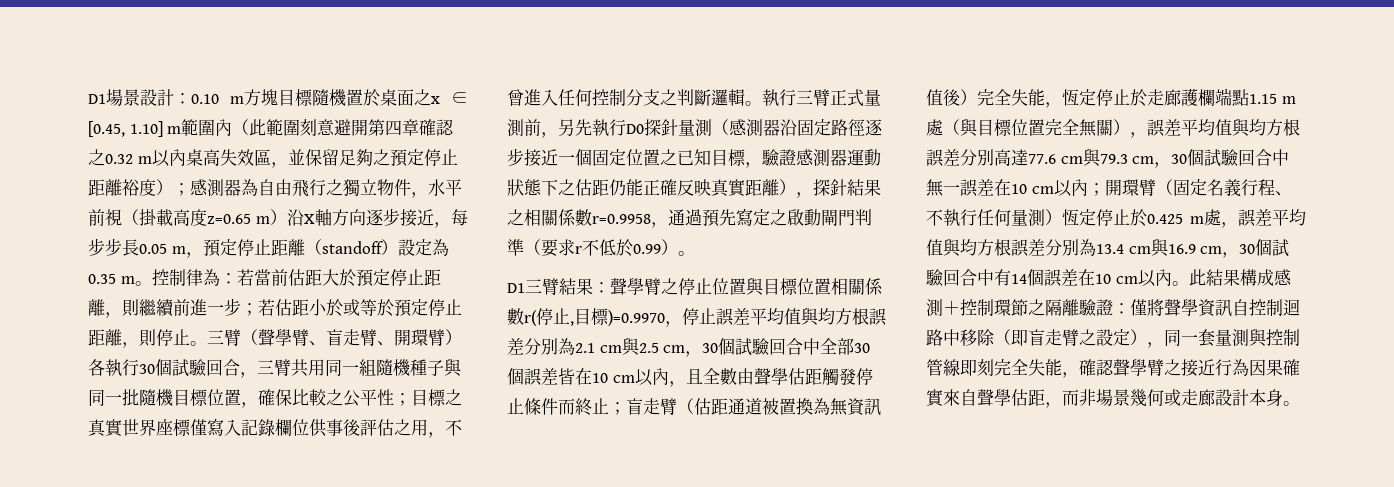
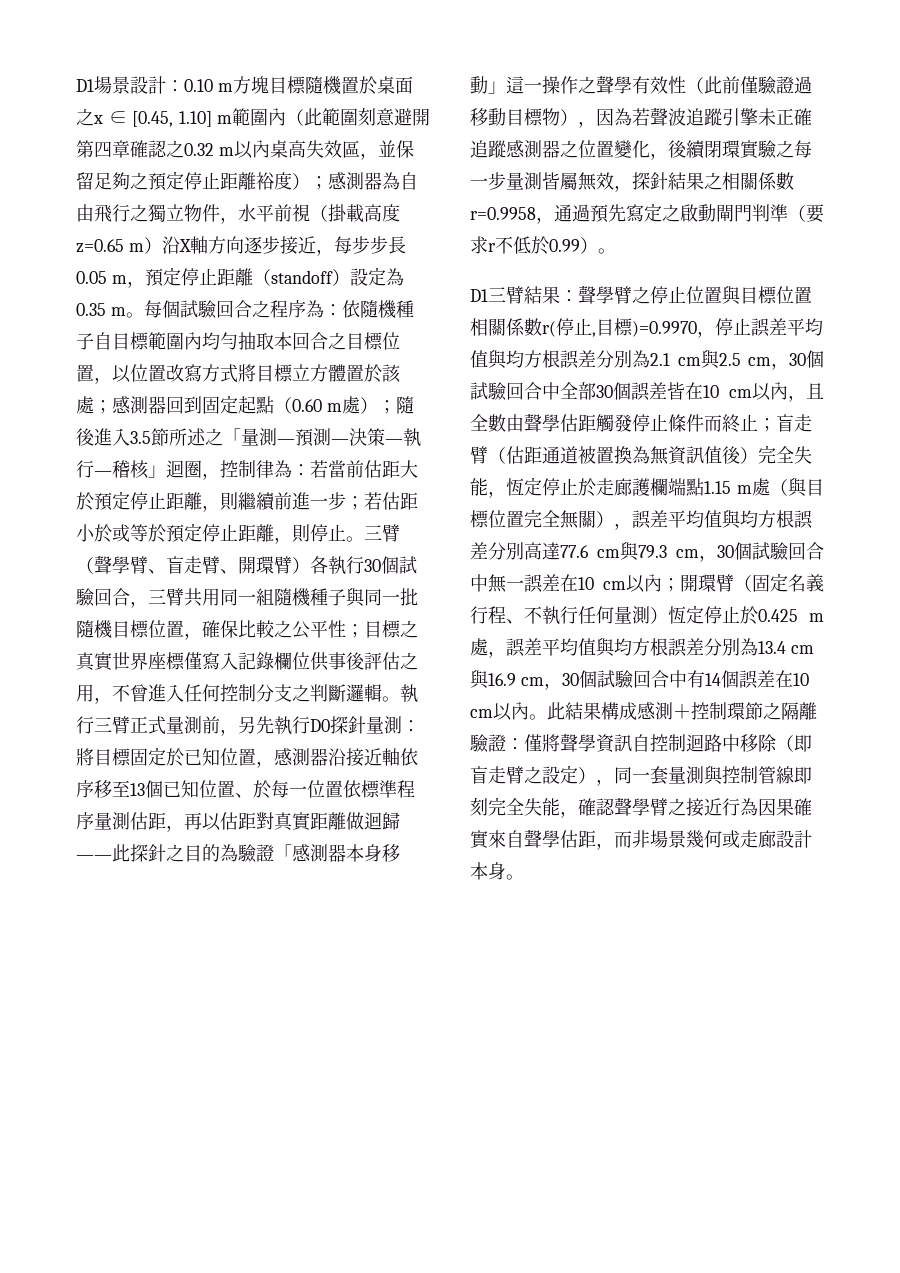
(152, 283) none -> [143,300,414,319] [76,332,400,350] [76,364,401,384] [76,395,414,414] [76,428,421,447] [76,460,220,480] 每個試驗回合之程序為：依隨機種子自目標範圍內均勻抽取本回合之目標位置，以位置改寫方式將目標立方體置於該處；感測器回到固定起點（0.60 m處）；隨後進入3.5節所述之「量測—預測—決策—執行—稽核」迴圈，
[712,119,883,137] [507,148,881,168] [507,179,796,197] （感測器沿固定路徑逐步接近一個固定位置之已知目標，驗證感測器運動狀態下之估距仍能正確反映真實距離） -> [402,720,420,732] [76,747,418,768] [76,780,415,799] [76,812,400,832] [76,844,400,863] [470,75,812,95] [470,107,812,128] [470,140,812,160] [470,172,614,191] ：將目標固定於已知位置，感測器沿接近軸依序移至13個已知位置、於每一位置依標準程序量測估距，再以估距對真實距離做迴歸——此探針之目的為驗證「感測器本身移動」這一操作之聲學有效性（此前僅驗證過移動目標物），因為若聲波追蹤引擎未正確追蹤感測器之位置變化，後續閉環實驗之每一步量測皆屬無效

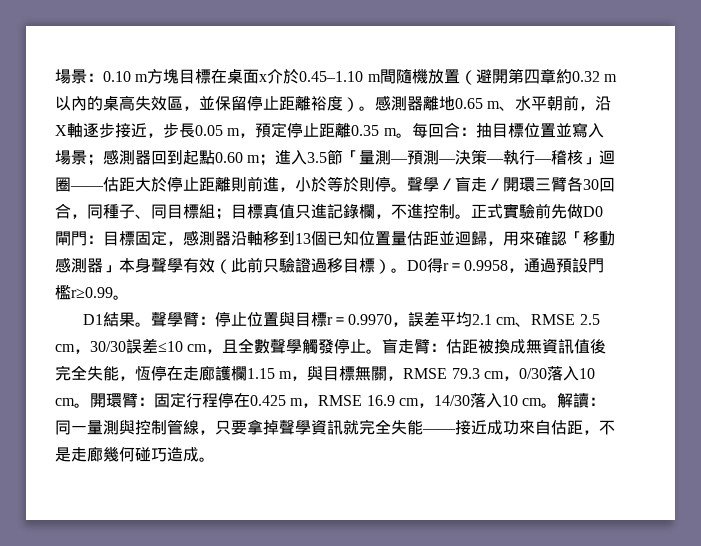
[76,76,166,94] D1場景設計 -> [55,69,87,84] 場景
[304,76,413,95] [76,107,395,127] 隨機置於桌面之x ∈ [0.45, 1.10] m範圍內（此範圍刻意 -> [211,68,476,85] 在桌面x介於0.45–1.10 m間隨機放置（
[130,140,184,158] 確認之 -> [555,69,572,84] 約
(270, 149) none -> [87,96,103,111] 的
[94,171,184,191] 足夠之預定 -> (247, 103) none
[310,172,418,190] [76,204,400,224] [76,237,162,254] ；感測器為自由飛行之獨立物件，水平前視（掛載高度z=0.65 m） -> [359,95,596,111] 。感測器離地0.65 m、水平朝前，
[207,236,244,254] 方向 -> (83, 130) none
[333,236,370,254] 每步 -> (163, 135) none
[252,267,404,286] [76,300,414,319] [76,332,400,350] [76,364,401,384] [76,395,414,414] [76,428,95,446] （standoff）設定為0.35 m。每個試驗回合之程序為：依隨機種子自目標範圍內均勻抽取本回合之目標位置，以位置改寫方式將目標立方體置於該處；感測器回到固定起點（0.60 m處）；隨後 -> [351,122,604,138] [55,149,276,166] 0.35 m。每回合：抽目標位置並寫入場景；感測器回到起點0.60 m；
[169,428,223,446] 所述之 -> (344, 157) none
[202,460,364,480] ，控制律為：若當前 -> [70,186,104,190] ——
[94,491,418,512] [76,523,400,544] [76,555,417,574] [75,587,418,608] [76,620,418,640] [76,652,418,671] [76,684,418,704] [76,716,420,736] [76,747,418,768] [76,780,415,799] [76,812,400,832] [76,844,400,863] [470,75,812,95] [470,107,812,128] [470,140,812,160] [470,172,794,192] [470,203,824,224] [470,236,616,255] [470,285,812,305] [470,318,823,338] [470,349,650,369] 預定停止距離，則繼續前進一步；若估距小於或等於預定停止距離，則停止。三臂（聲學臂、盲走臂、開環臂）各執行30個試驗回合，三臂共用同一組隨機種子與同一批隨機目標位置，確保比較之公平性；目標之真實世界座標僅寫入記錄欄位供事後評估之用，不曾進入任何控制分支之判斷邏輯。執行三臂正式量測前，另先執行D0探針量測：將目標固定於已知位置，感測器沿接近軸依序移至13個已知位置、於每一位置依標準程序量測估距，再以估距對真實距離做迴歸——此探針之目的為驗證「感測器本身移動」這一操作之聲學有效性（此前僅驗證過移動目標物），因為若聲波追蹤引擎未正確追蹤感測器之位置變化，後續閉環實驗之每一步量測皆屬無效，探針結果之相關係數r=0.9958，通過預先寫定之啟動閘門判準（要求r不低於0.99）。 // D1三臂結果：聲學臂之停止位置與目標位置相關係數r(停止,目標)=0.9970，停止誤差平均值與均方根誤差分別為 -> [167,176,615,192] [55,203,603,220] [55,230,615,246] [55,257,604,274] [55,285,129,300] [82,311,472,327] 停止距離則前進，小於等於則停。聲學／盲走／開環三臂各30回合，同種子、同目標組；目標真值只進記錄欄，不進控制。正式實驗前先做D0閘門：目標固定，感測器沿軸移到13個已知位置量估距並迴歸，用來確認「移動感測器」本身聲學有效（此前只驗證過移目標）。D0得r＝0.9958，通過預設門檻r≥0.99。 // D1結果。聲學臂：停止位置與目標r＝0.9970，誤差平均
[700,349,720,369] 與 -> [515,314,576,327] 、RMSE
[789,350,824,368] [470,382,824,402] [470,413,812,433] [470,446,650,464] 30個試驗回合中全部30個誤差皆在10 cm以內，且全數由聲學估距觸發停止條件而終止；盲走臂（估距通道被置換為 -> [90,338,527,354] 30/30誤差≤10 cm，且全數聲學觸發停止。盲走臂：估距被換成
[740,447,758,464] ） -> (607, 346) none
[524,477,596,497] 定停止於 -> [151,365,183,381] 停在
[668,478,704,496] 端點 -> (247, 373) none
[752,477,824,497] [470,509,813,530] [470,541,824,562] [470,573,824,593] [470,605,824,625] [470,637,814,658] [470,669,809,690] [470,702,817,721] [469,733,812,753] [470,765,812,786] [470,797,812,818] [470,829,812,850] [470,862,506,880] 處（與目標位置完全無關），誤差平均值與均方根誤差分別高達77.6 cm與79.3 cm，30個試驗回合中無一誤差在10 cm以內；開環臂（固定名義行程、不執行任何量測）恆定停止於0.425 m處，誤差平均值與均方根誤差分別為13.4 cm與16.9 cm，30個試驗回合中有14個誤差在10 cm以內。此結果構成感測＋控制環節之隔離驗證：僅將聲學資訊自控制迴路中移除（即盲走臂之設定），同一套量測與控制管線即刻完全失能，確認聲學臂之接近行為因果確實來自聲學估距，而非場景幾何或走廊設計本身 -> [291,366,595,381] [55,392,606,408] [55,419,615,435] [55,446,199,462] ，與目標無關，RMSE 79.3 cm，0/30落入10 cm。開環臂：固定行程停在0.425 m，RMSE 16.9 cm，14/30落入10 cm。解讀：同一量測與控制管線，只要拿掉聲學資訊就完全失能——接近成功來自估距，不是走廊幾何碰巧造成

